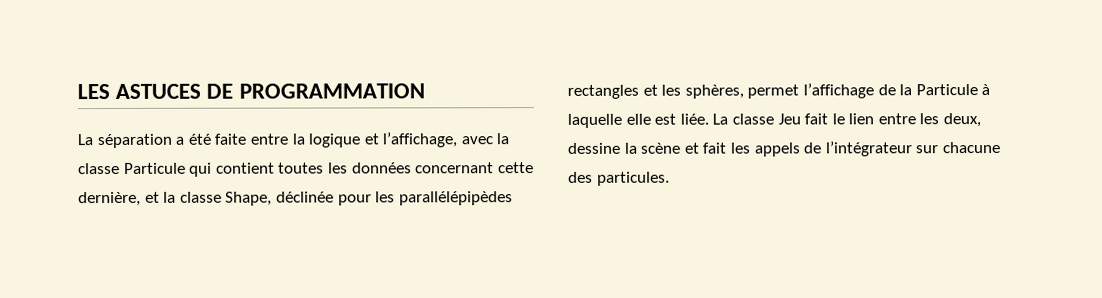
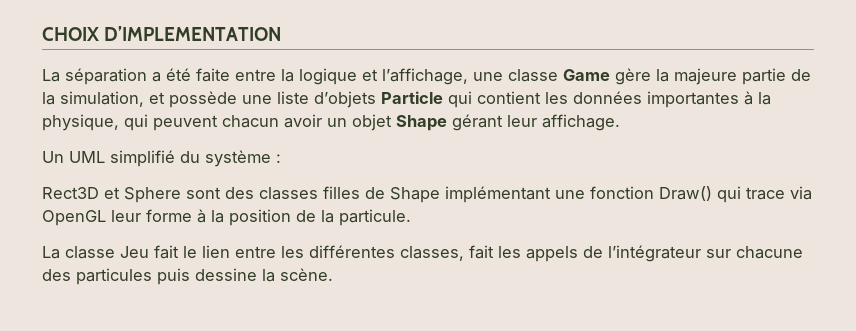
[77,83,425,100] LES ASTUCES DE PROGRAMMATION -> [42,26,282,41] CHOIX D’IMPLEMENTATION
[460,133,510,145] [78,162,186,175] avec la classe Particule -> [473,68,811,85] [42,91,443,108] une classe Game gère la majeure partie de la simulation, et possède une liste d’objets Particle
[278,162,325,174] toutes -> (541, 97) none
[415,162,534,174] [78,191,513,207] [567,83,991,99] [567,113,709,128] concernant cette dernière, et la classe Shape, déclinée pour les parallélépipèdes rectangles et les sphères, permet l’affichage de la Particule à laquelle elle est liée. -> [647,91,771,108] [42,114,620,131] [42,150,281,167] [42,186,812,203] [42,209,411,226] importantes à la physique, qui peuvent chacun avoir un objet Shape gérant leur affichage. // Un UML simplifié du système : // Rect3D et Sphere sont des classes filles de Shape implémentant une fonction Draw() qui trace via OpenGL leur forme à la position de la particule. //
[943,113,982,128] [567,142,700,154] deux, dessine la scène et -> [309,245,464,261] différentes classes,
[596,171,670,186] particules. -> [76,268,333,285] particules puis dessine la scène.

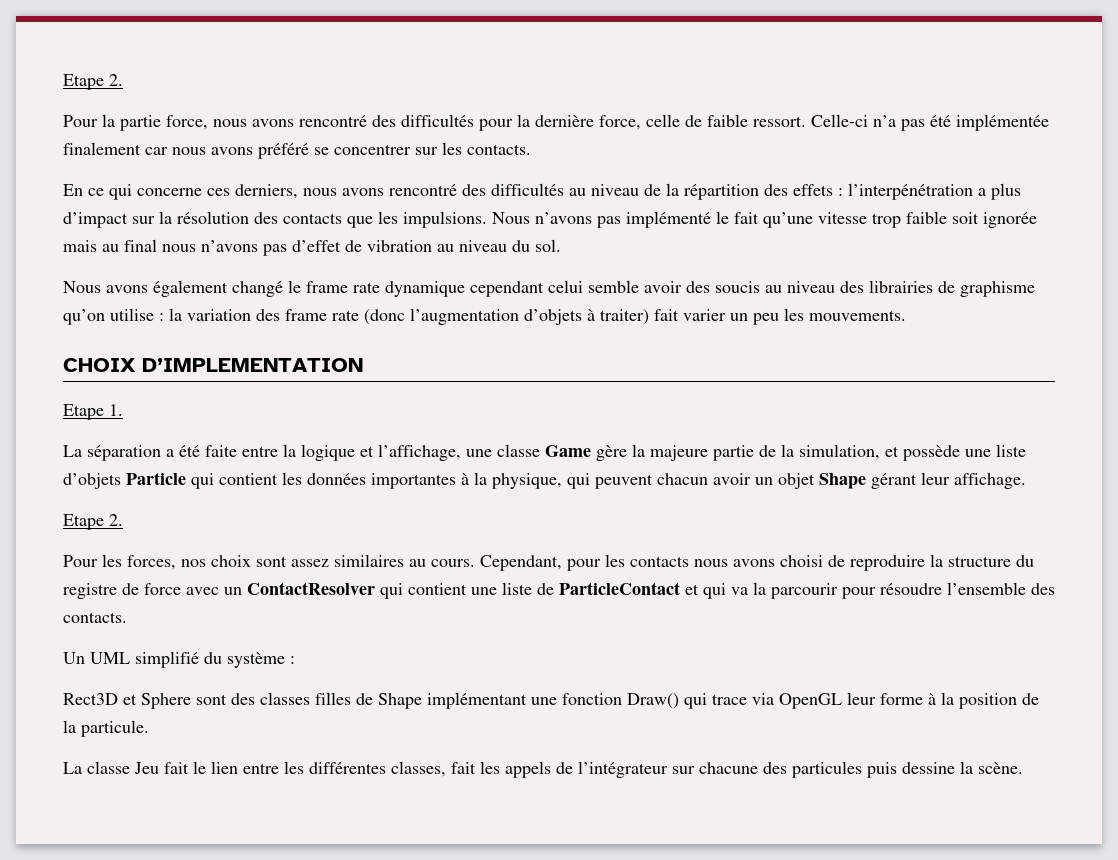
(42, 34) none -> [63,74,123,90] [63,114,1049,131] [63,142,531,159] [63,183,1021,200] [63,211,1037,228] [63,239,561,256] [63,280,1035,297] [63,308,906,325] Etape 2. // Pour la partie force, nous avons rencontré des difficultés pour la dernière force, celle de faible ressort. Celle-ci n’a pas été implémentée finalement car nous avons préféré se concentrer sur les contacts. // En ce qui concerne ces derniers, nous avons rencontré des difficultés au niveau de la répartition des effets : l’interpénétration a plus d’impact sur la résolution des contacts que les impulsions. Nous n’avons pas implémenté le fait qu’une vitesse trop faible soit ignorée mais au final nous n’avons pas d’effet de vibration au niveau du sol. // Nous avons également changé le frame rate dynamique cependant celui semble avoir des soucis au niveau des librairies de graphisme qu’on utilise : la variation des frame rate (donc l’augmentation d’objets à traiter) fait varier un peu les mouvements. //
(282, 33) none -> [63,404,123,420] // Etape 1.
(620, 122) none -> [63,514,123,530] [63,554,1034,571] [63,582,1055,599] [63,612,127,623] // Etape 2. // Pour les forces, nos choix sont assez similaires au cours. Cependant, pour les contacts nous avons choisi de reproduire la structure du registre de force avec un ContactResolver qui contient une liste de ParticleContact et qui va la parcourir pour résoudre l’ensemble des contacts.

